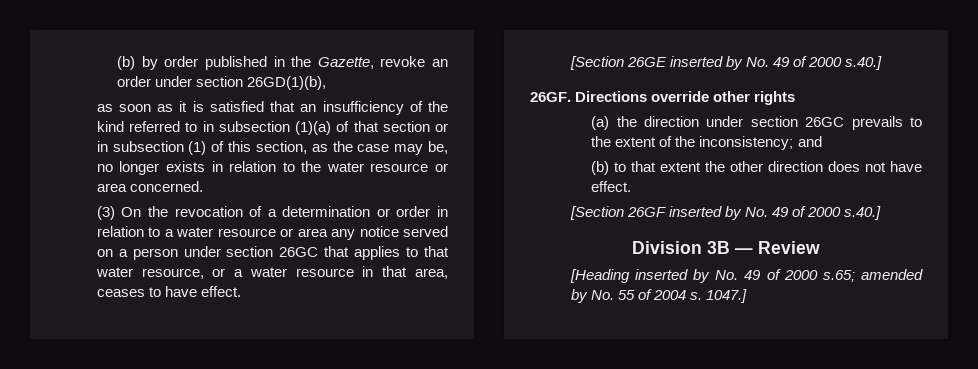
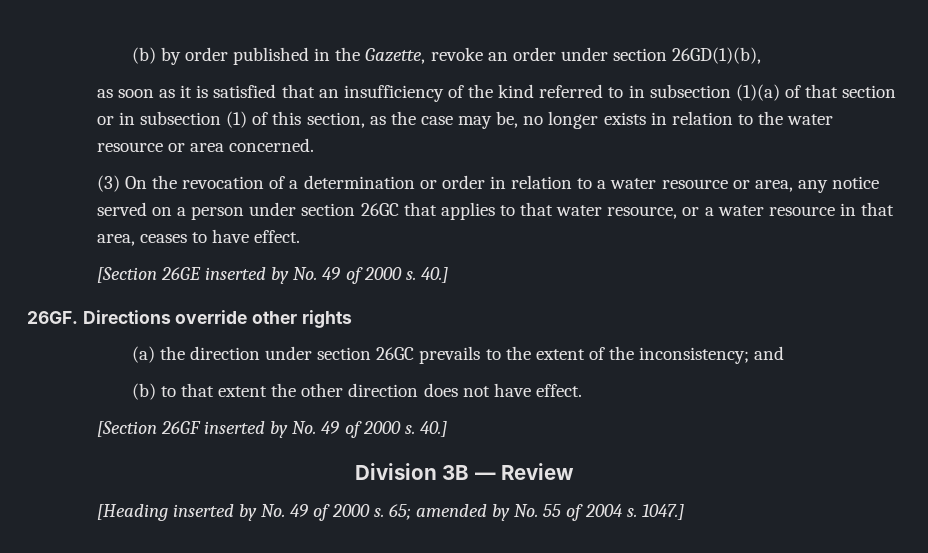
[297,228,328,237] area -> [754,180,793,192] area,
[845,56,883,70] s.40.] -> [405,267,448,283] s. 40.]
[844,206,882,220] s.40.] -> [404,421,447,437] s. 40.]
[822,270,855,282] s.65; -> [373,504,411,520] s. 65;

